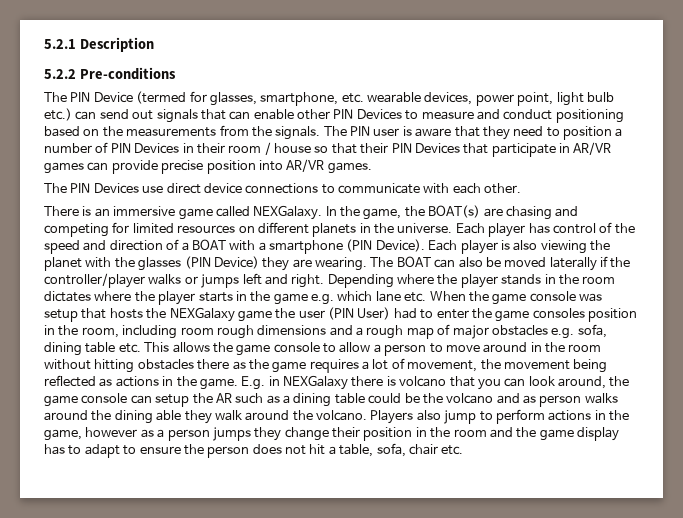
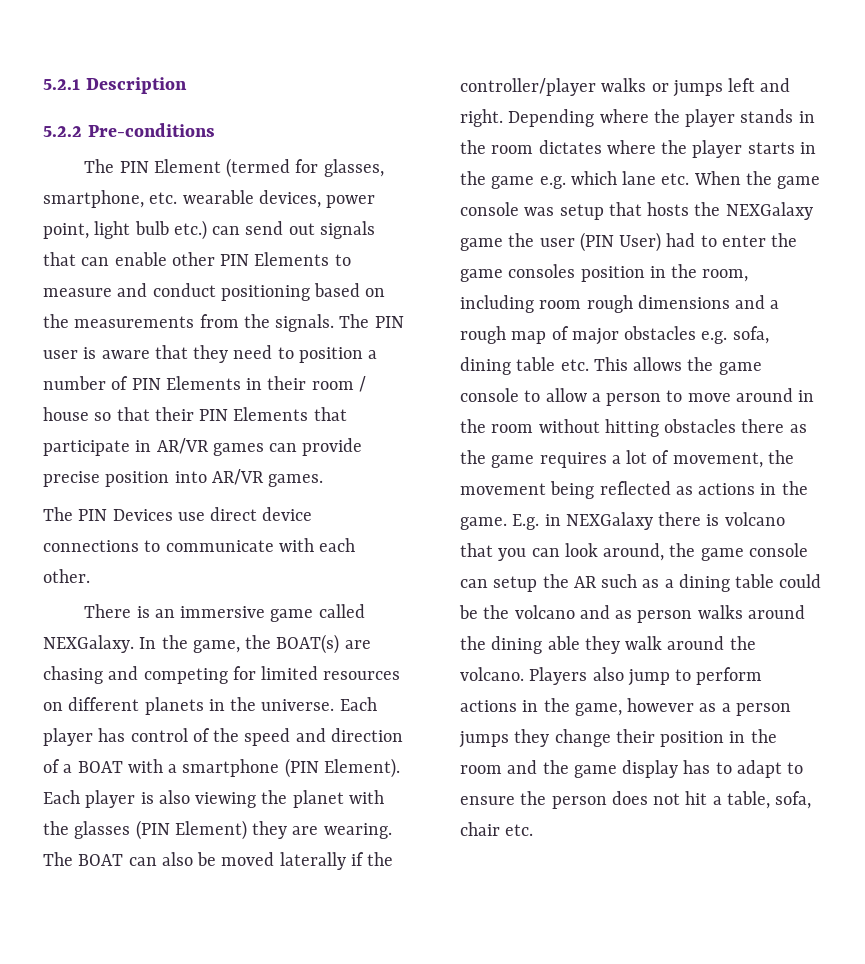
[93,92,133,103] Device -> [153,159,221,173] Element
[356,109,402,120] Devices -> [254,252,330,266] Elements
[134,143,180,154] Devices -> [165,376,241,390] Elements
[414,143,460,154] Devices -> [233,407,309,421] Elements
[375,239,425,252] Device). -> [323,758,400,778] Element).
[213,256,259,269] Device) -> [174,820,247,840] Element)

